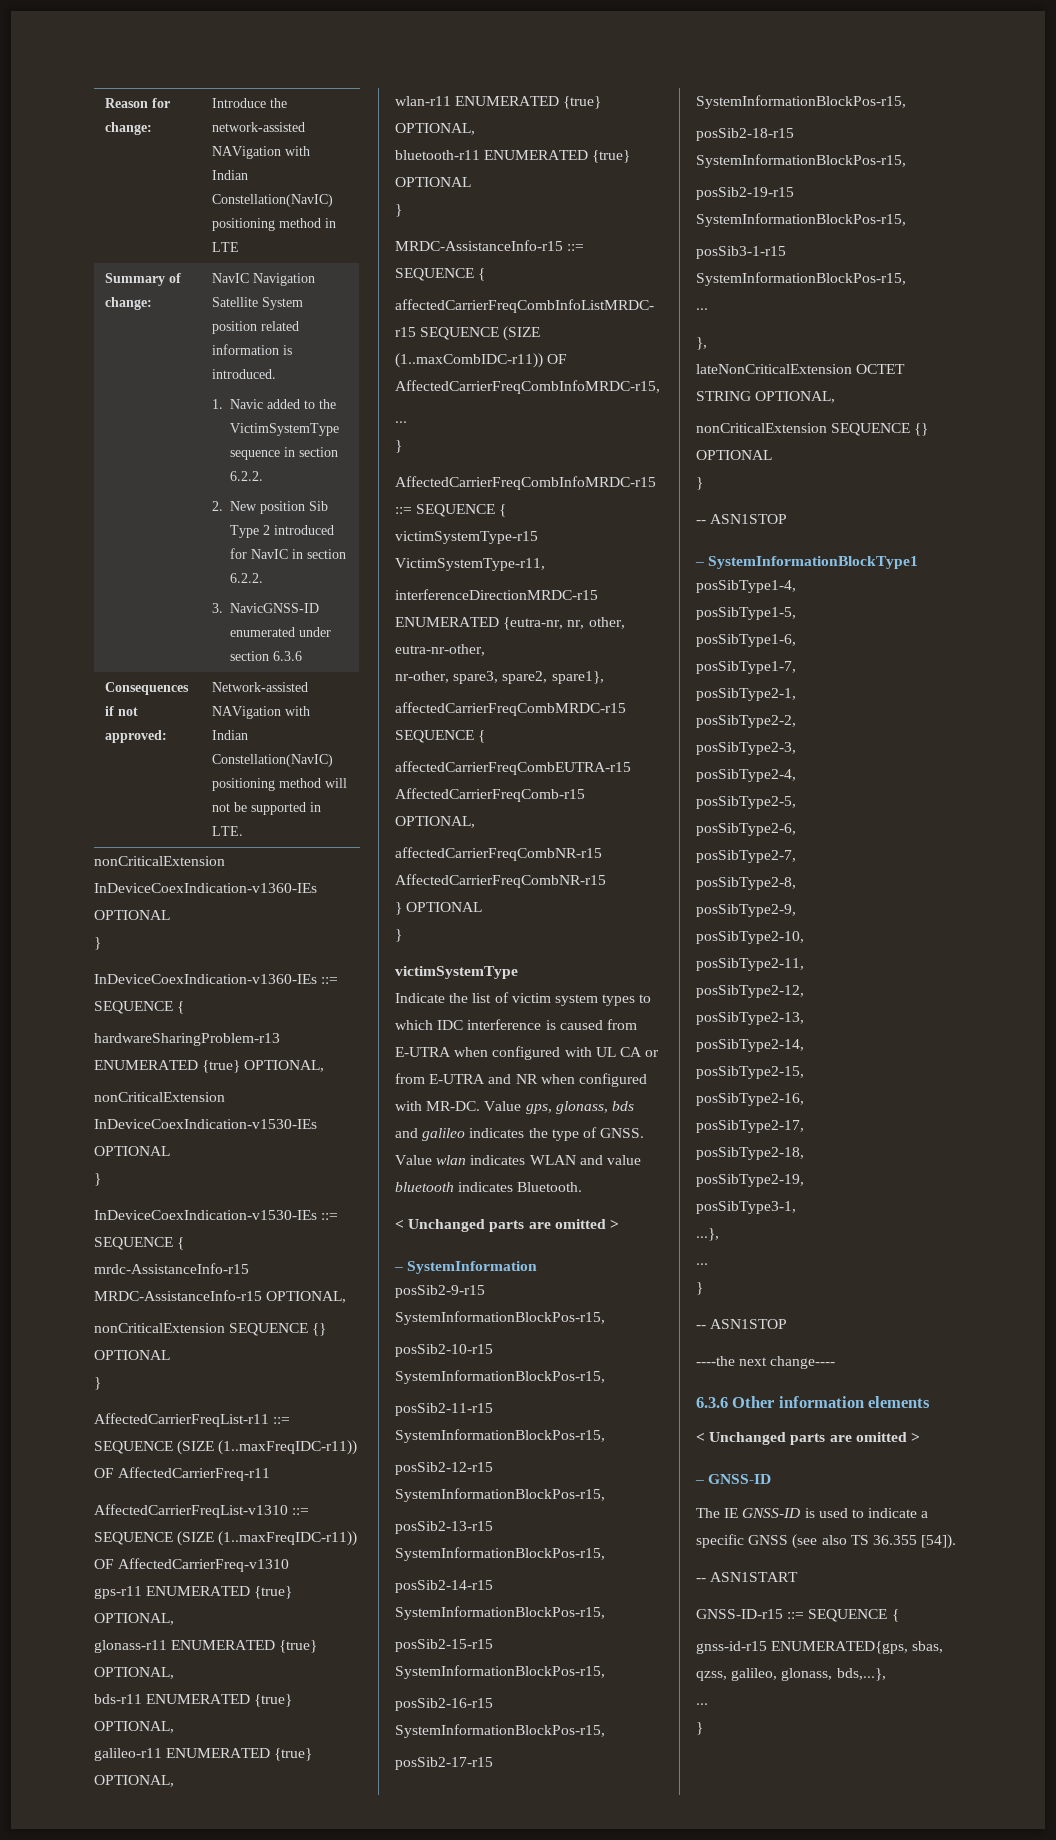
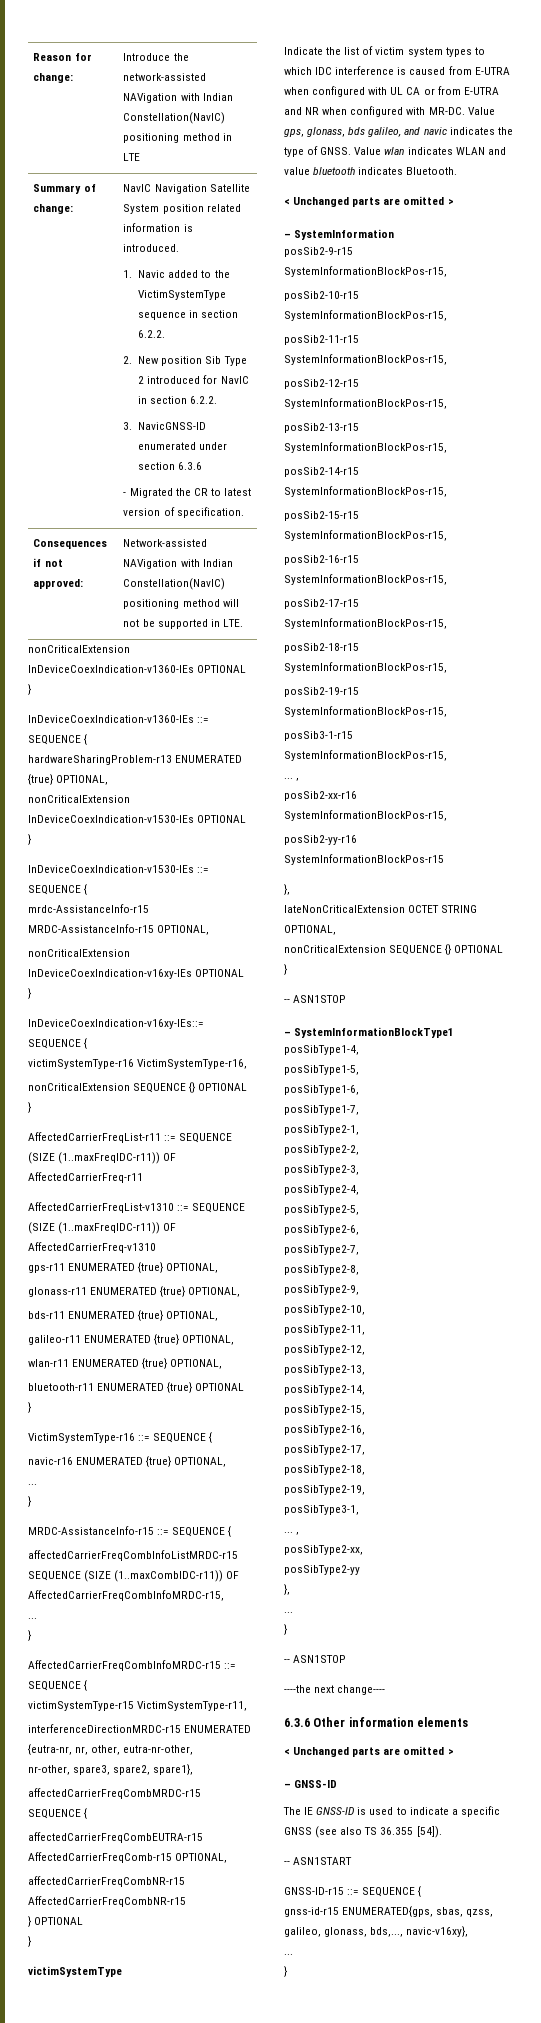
(303, 656) none -> [123,488,252,498] [123,507,244,518] // - Migrated the CR to latest version of specification.
(347, 1297) none -> [28,949,130,957] [28,969,245,979] [28,988,31,999] [28,1019,204,1029] [28,1038,88,1049] [28,1059,248,1069] // nonCriticalExtension InDeviceCoexIndication-v16xy-IEs OPTIONAL // } // InDeviceCoexIndication-v16xy-IEs::= SEQUENCE { // victimSystemType-r16 VictimSystemType-r16,
(402, 210) none -> [28,1432,213,1443] [28,1456,227,1467] [28,1484,37,1485] [28,1496,31,1507] // VictimSystemType-r16 ::= SEQUENCE { // navic-r16 ENUMERATED {true} OPTIONAL, // ... // }
[395,1128,466,1141] and galileo -> [368,127,447,137] galileo, and navic
(708, 309) none -> [296,778,300,781] [284,791,357,801] [284,810,447,821] [284,835,357,845] [284,854,444,865] , // posSib2-xx-r16 SystemInformationBlockPos-r15, // posSib2-yy-r16 SystemInformationBlockPos-r15
[696,1228,719,1241] ...}, -> [284,1532,300,1535] [284,1545,363,1555] [284,1565,360,1575] [284,1584,290,1595] ... , // posSibType2-xx, // posSibType2-yy // },
[836,1668,886,1681] bds,...}, -> [370,1926,469,1937] bds,..., navic-v16xy},

